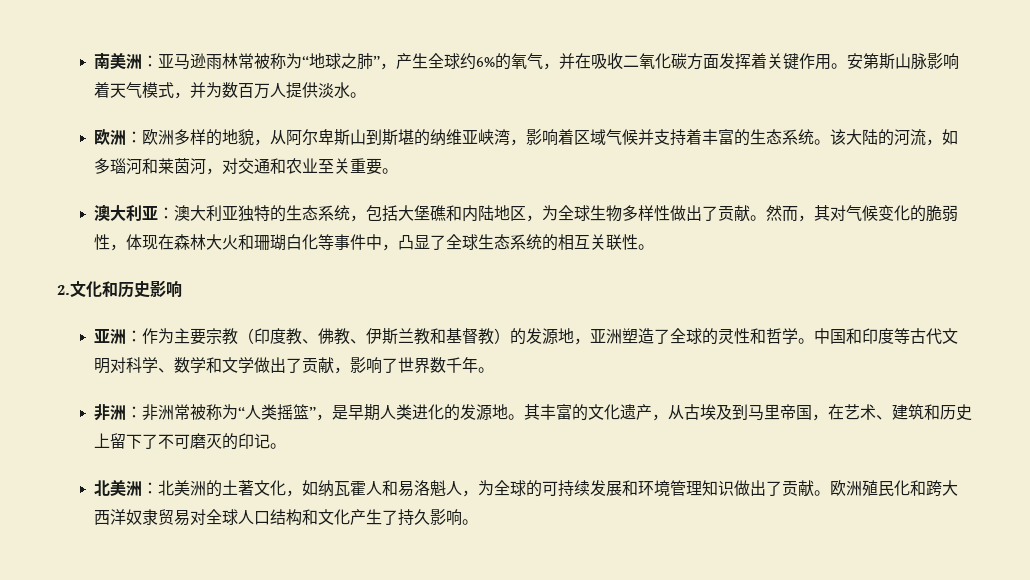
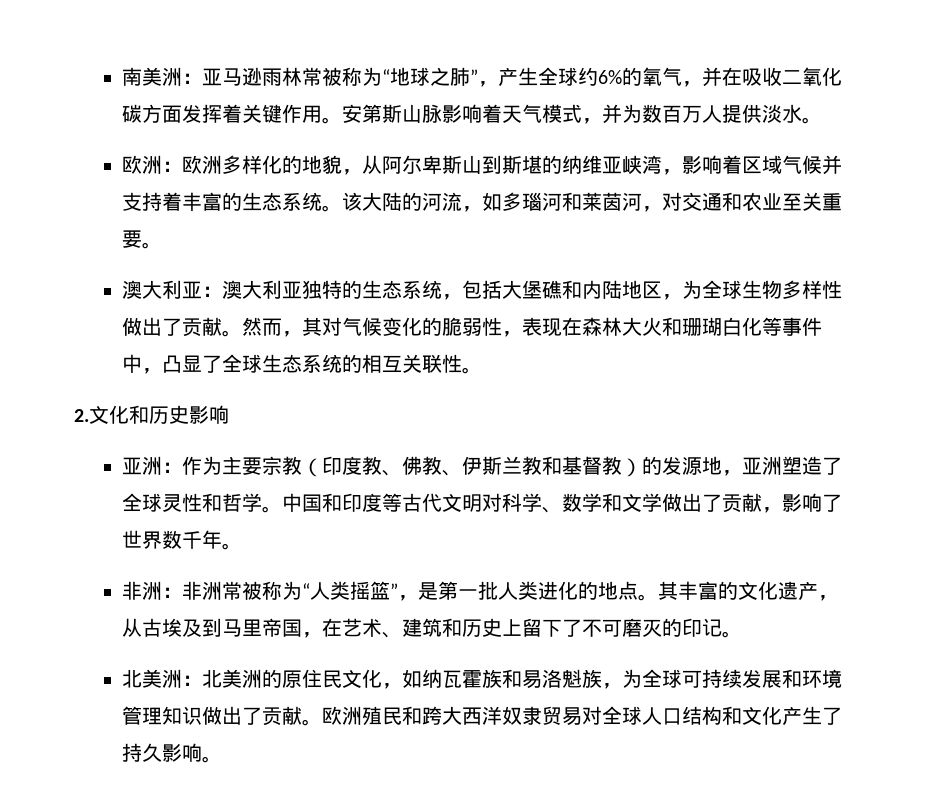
(207, 137) none -> [261,155,282,174] 化
[126,234,143,250] 体 -> [521,317,542,336] 表
[702,328,719,345] 的 -> (162, 502) none
[348,404,381,421] 早期 -> [437,581,498,600] 第一批
[460,404,509,421] 发源地 -> [597,581,638,600] 地点
[222,480,255,496] 土著 -> [281,669,342,688] 原住民
[366,481,383,496] 人 -> [481,669,502,688] 族
[446,480,543,497] 人，为全球的 -> [581,669,682,689] 族，为全球
[894,480,911,496] 化 -> (402, 716) none

